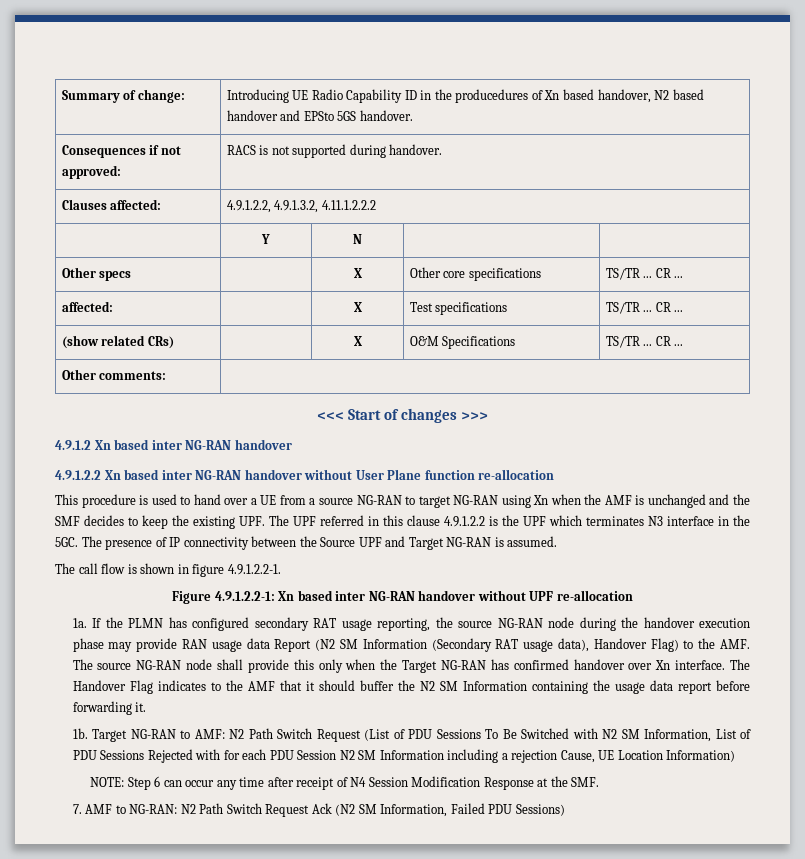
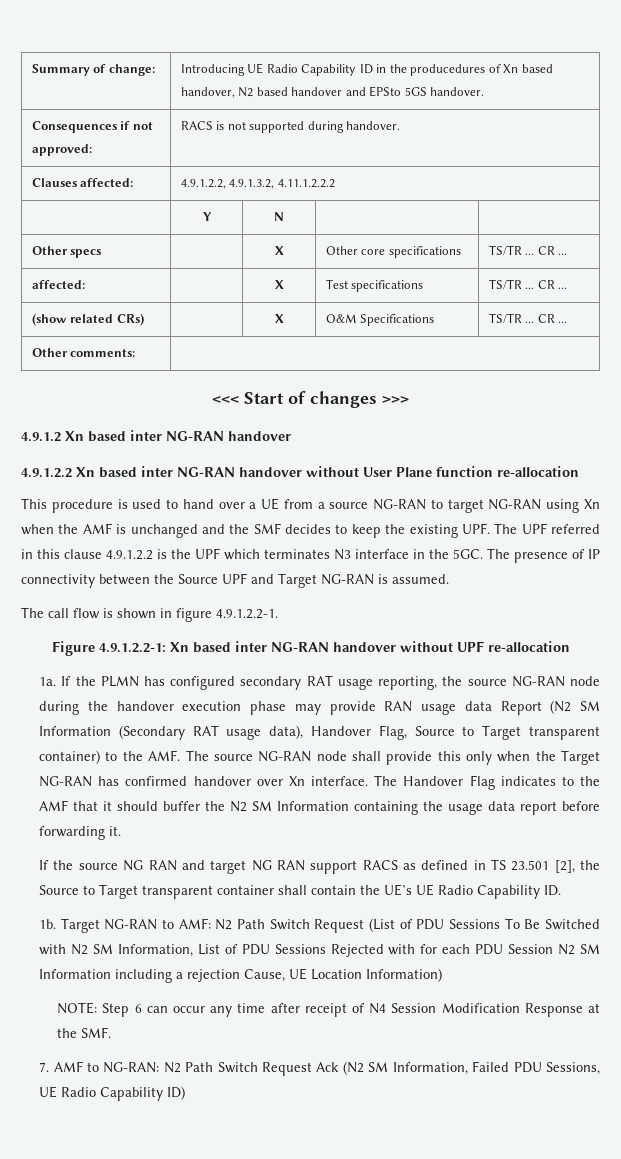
[650,638,679,652] Flag) -> [378,725,600,740] [39,750,101,764] Flag, Source to Target transparent container)
(147, 707) none -> [39,859,600,874] [39,884,562,899] // If the source NG RAN and target NG RAN support RACS as defined in TS 23.501 [2], the Source to Target transparent container shall contain the UE’s UE Radio Capability ID.
[515,804,565,816] Sessions) -> [546,1062,600,1075] [39,1086,186,1101] Sessions, UE Radio Capability ID)

